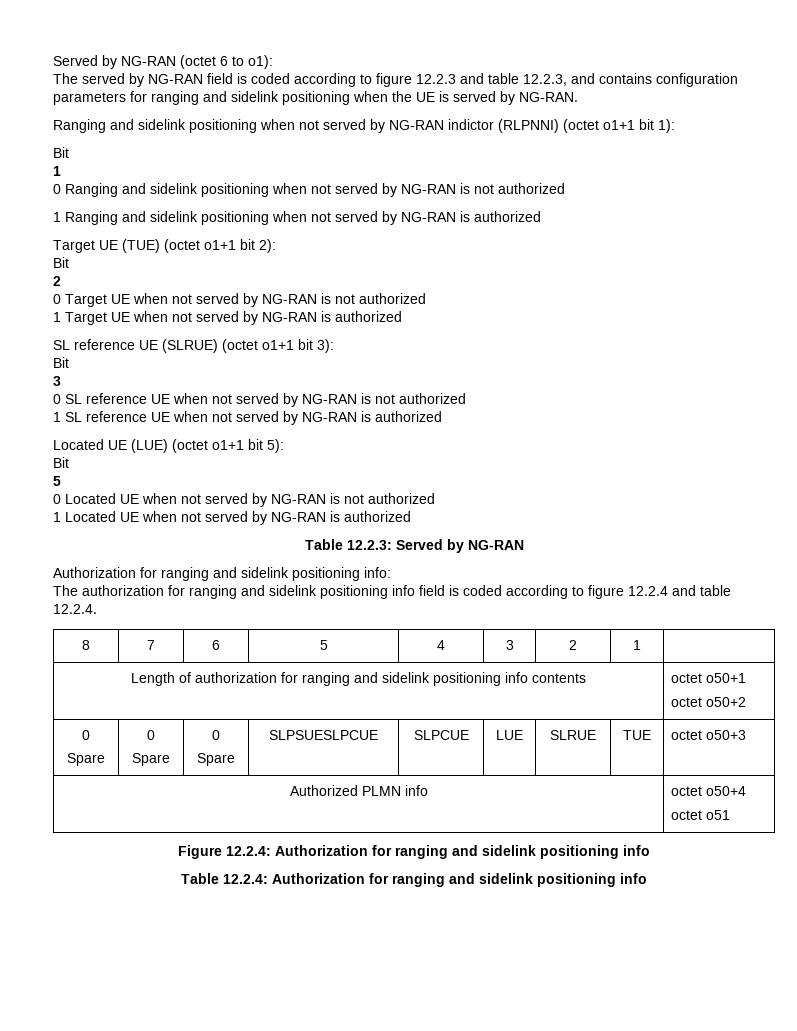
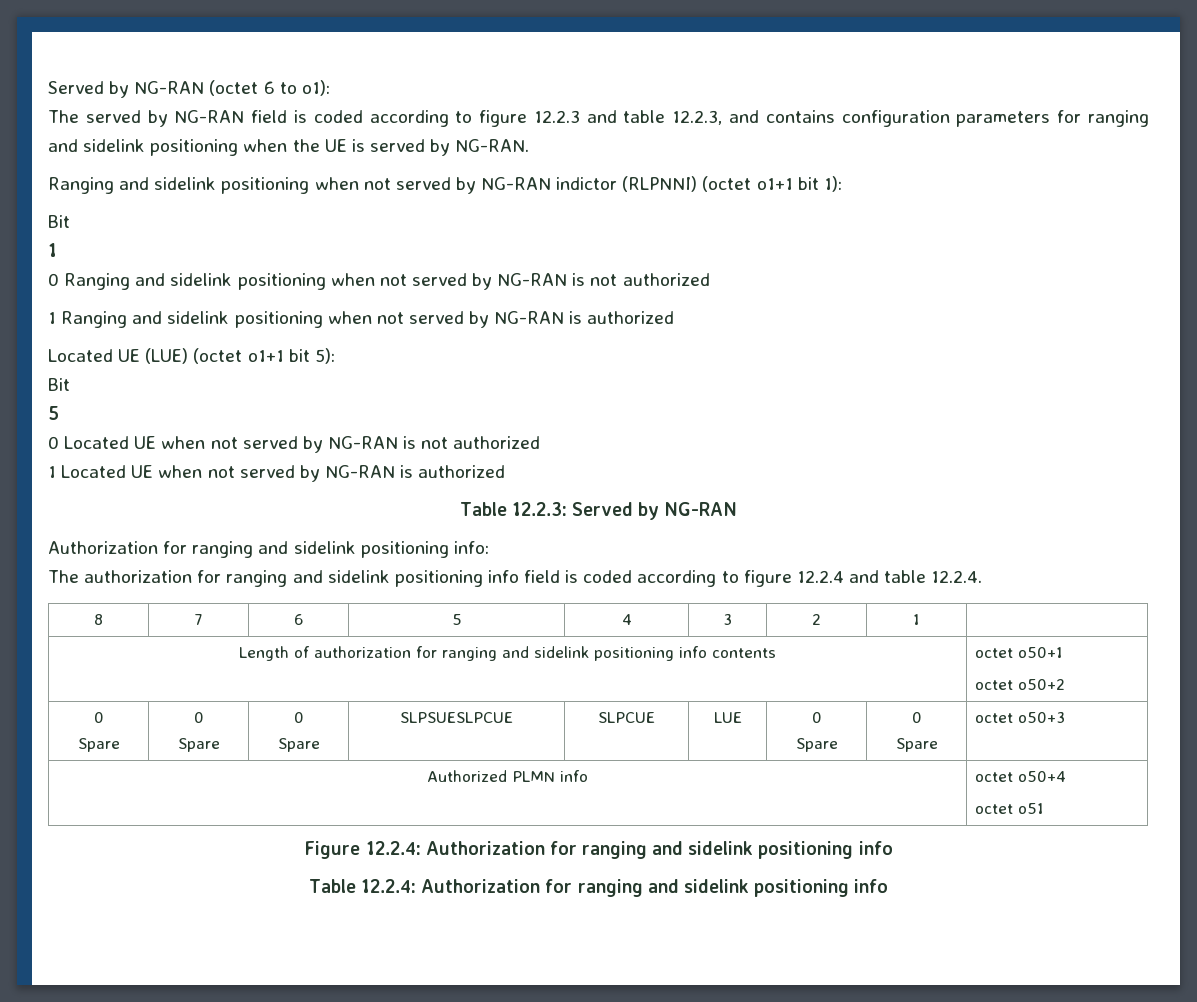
[53,239,276,253] [53,257,69,268] [53,276,61,286] [53,293,426,307] [53,311,402,325] [53,339,334,353] [53,357,69,368] [53,376,61,386] [53,393,466,407] [53,411,442,425] // Target UE (TUE) (octet o1+1 bit 2): // Bit // 2 // 0 Target UE when not served by NG-RAN is not authorized // 1 Target UE when not served by NG-RAN is authorized // SL reference UE (SLRUE) (octet o1+1 bit 3): // Bit // 3 // 0 SL reference UE when not served by NG-RAN is not authorized // 1 SL reference UE when not served by NG-RAN is authorized -> (675, 317) none
[550,730,596,740] [623,730,651,740] SLRUE | TUE -> [811,712,822,723] [795,738,838,752] [911,712,922,723] [895,738,938,752] 0 // Spare | 0 // Spare

